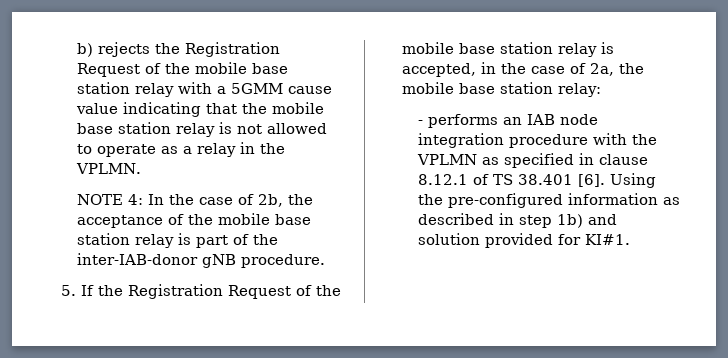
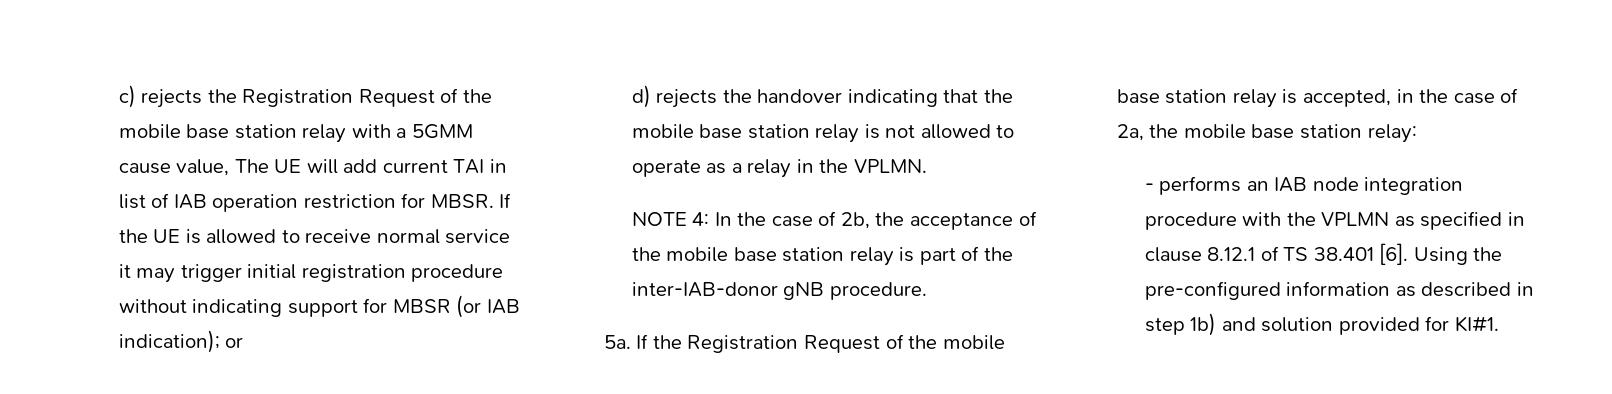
[77,43,94,57] b) -> [118,85,136,108] c)
[76,103,119,114] value -> [176,159,508,176] [118,193,512,212] [118,229,511,244] [118,264,504,283] [118,295,520,318] [118,330,244,353] [631,85,843,108] value, The UE will add current TAI in list of IAB operation restriction for MBSR. If the UE is allowed to receive normal service it may trigger initial registration procedure without indicating support for MBSR (or IAB indication); or // d) rejects the handover
[60,285,76,296] 5. -> [603,335,631,349] 5a.

